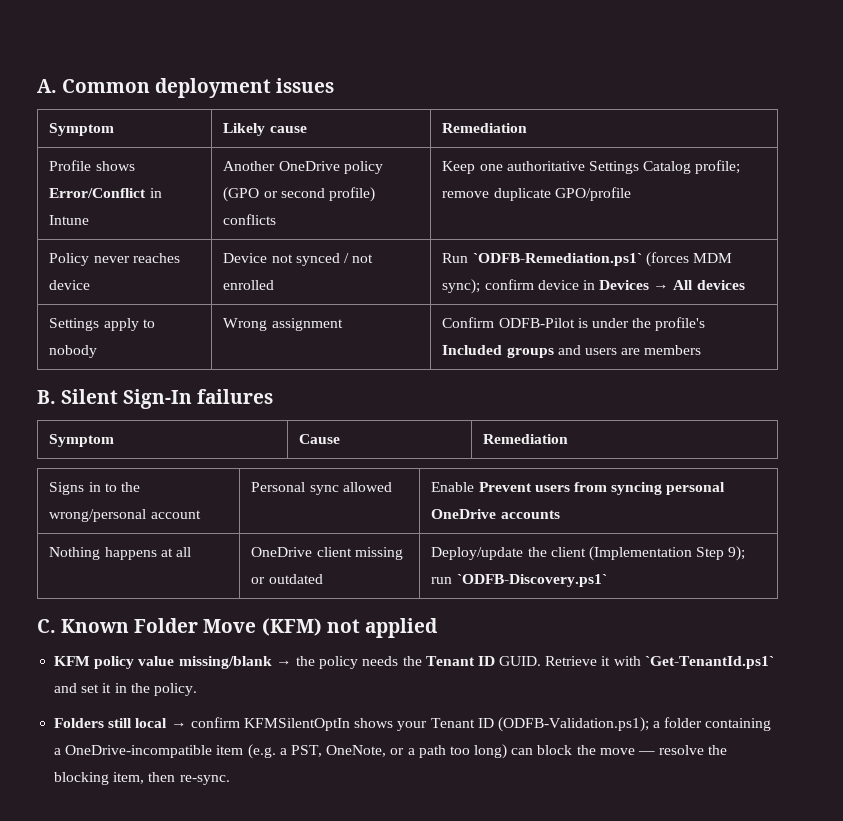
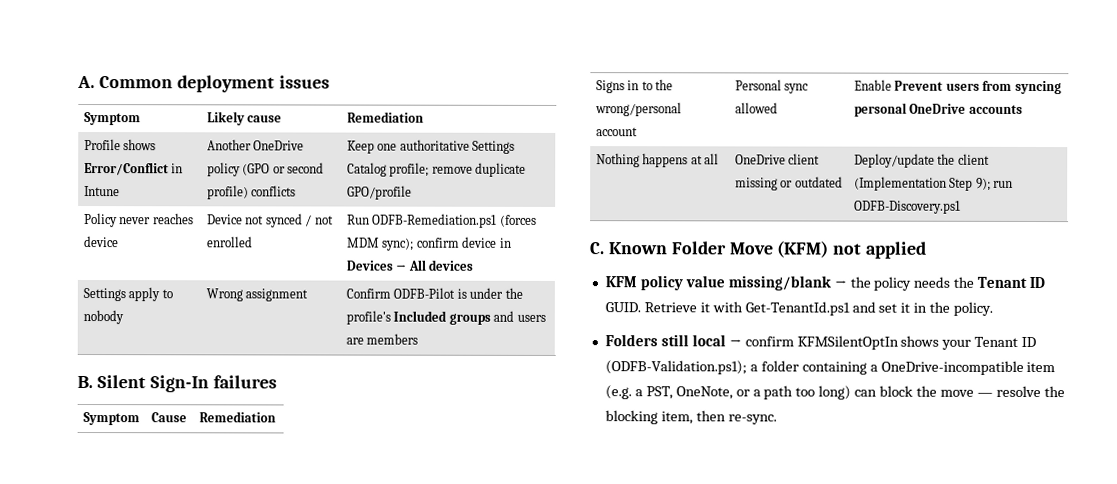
[472,253,642,266] `ODFB-Remediation.ps1` -> [372,213,498,228] ODFB-Remediation.ps1
[456,574,607,587] `ODFB-Discovery.ps1` -> [853,200,961,214] ODFB-Discovery.ps1
[644,656,774,669] `Get-TenantId.ps1` -> [744,301,850,316] Get-TenantId.ps1

